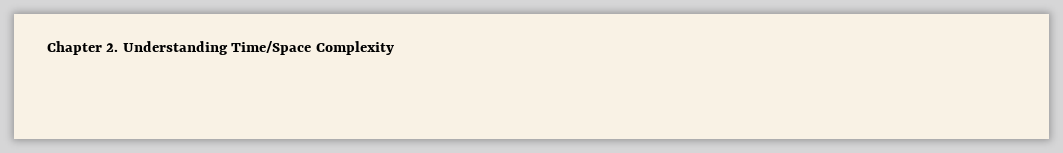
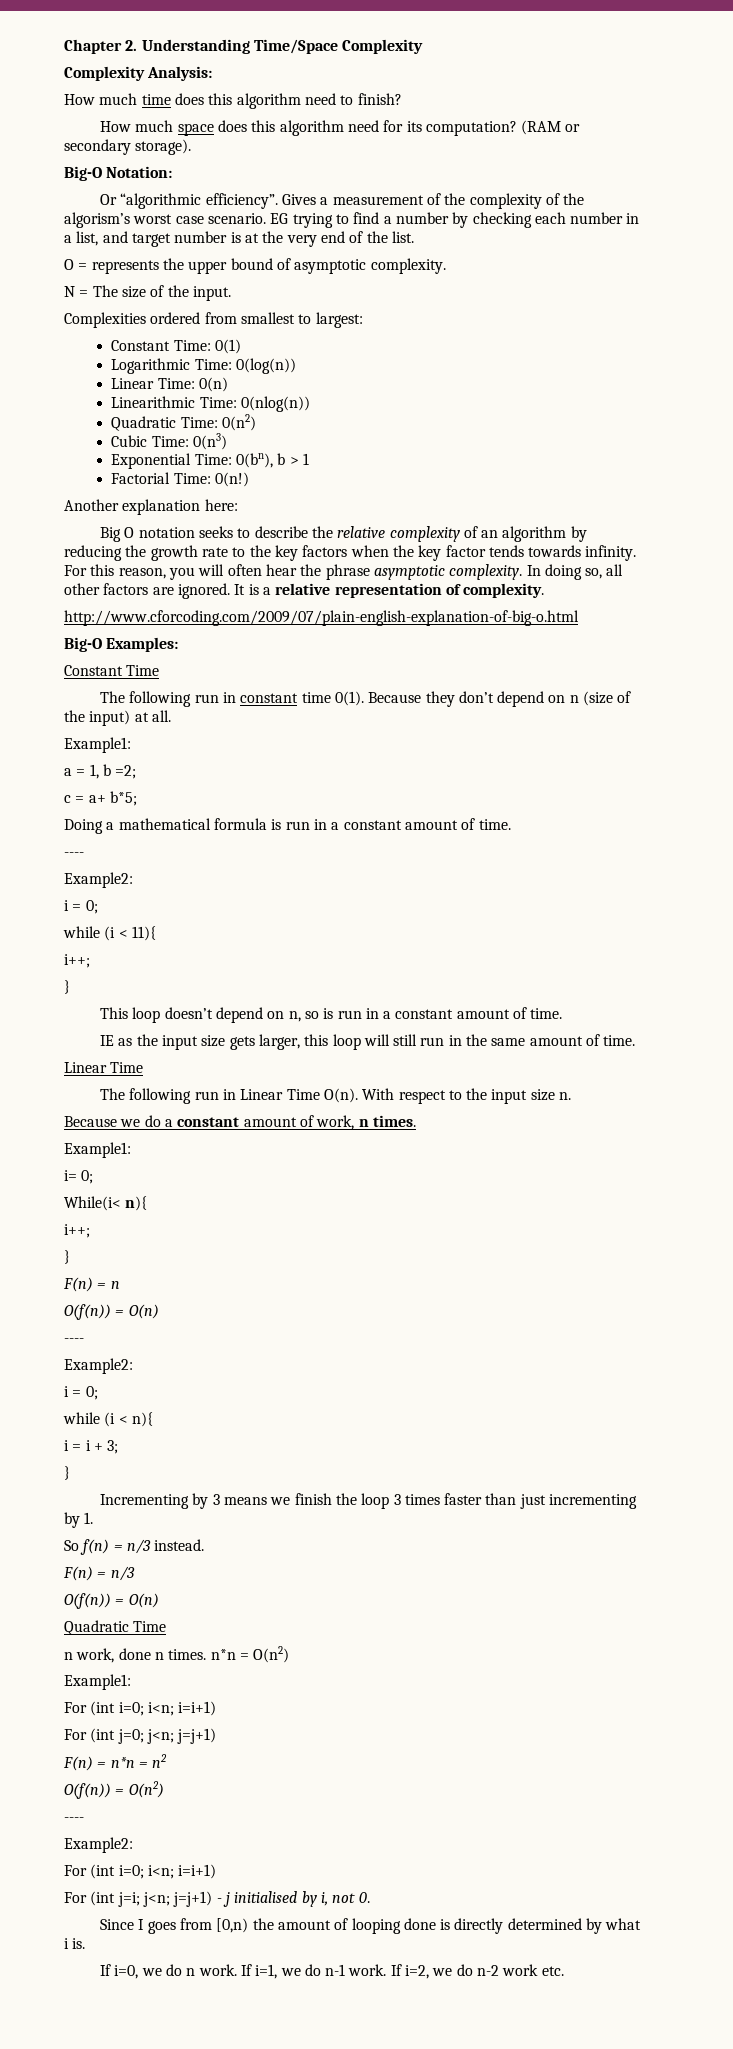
(394, 48) none -> [64,66,213,81] [64,93,402,109] [99,120,581,136] [64,139,192,155] [64,166,173,181] [99,193,585,209] [64,212,640,228] [64,231,414,247] [64,258,446,274] [64,285,231,301] [64,312,363,328] [111,339,242,354] [111,358,297,374] [111,377,229,392] [111,396,311,412] [111,414,257,431] [111,433,228,450] [111,453,309,469] [111,472,250,487] [64,499,238,515] [99,526,587,542] [64,545,637,561] [64,564,624,580] [64,583,545,599] [64,610,579,626] [64,637,179,652] [64,665,160,676] [99,691,632,707] [64,710,171,726] [64,737,131,753] [64,764,137,779] [64,791,137,806] [64,818,511,834] [64,852,84,857] [64,872,133,888] [64,900,98,914] [63,926,156,941] [64,954,90,968] [64,980,70,994] [99,1007,563,1023] [99,1034,636,1050] [64,1062,144,1073] [99,1088,572,1104] [64,1115,416,1130] [64,1142,131,1158] [64,1170,94,1184] [64,1196,148,1211] [64,1224,90,1238] [64,1250,70,1264] [63,1277,120,1292] [64,1304,159,1320] [64,1338,84,1343] [64,1358,133,1374] [64,1386,98,1400] [63,1412,153,1427] [64,1440,119,1454] [64,1466,70,1480] [99,1493,638,1509] [64,1512,94,1528] [64,1539,205,1555] [63,1566,135,1581] [64,1593,159,1609] [64,1620,167,1635] [64,1646,290,1663] [64,1674,131,1690] [64,1701,217,1716] [64,1728,217,1744] [63,1754,168,1771] [64,1781,164,1799] [64,1817,84,1822] [64,1837,133,1853] [64,1864,217,1879] [64,1891,370,1907] [99,1918,642,1934] [64,1938,86,1949] [99,1964,564,1979] // Complexity Analysis: // How much time does this algorithm need to finish? // How much space does this algorithm need for its computation? (RAM or secondary storage). // Big-O Notation: // Or “algorithmic efficiency”. Gives a measurement of the complexity of the algorism’s worst case scenario. EG trying to find a number by checking each number in a list, and target number is at the very end of the list. // O = represents the upper bound of asymptotic complexity. // N = The size of the input. // Complexities ordered from smallest to largest: // Constant Time: 0(1) // Logarithmic Time: 0(log(n)) // Linear Time: 0(n) // Linearithmic Time: 0(nlog(n)) // Quadratic Time: 0(n2) // Cubic Time: 0(n3) // Exponential Time: 0(bn), b > 1 // Factorial Time: 0(n!) // Another explanation here: // Big O notation seeks to describe the relative complexity of an algorithm by reducing the growth rate to the key factors when the key factor tends towards infinity. For this reason, you will often hear the phrase asymptotic complexity. In doing so, all other factors are ignored. It is a relative representation of complexity. // http://www.cforcoding.com/2009/07/plain-english-explanation-of-big-o.html // Big-O Examples: // Constant Time // The following run in constant time 0(1). Because they don’t depend on n (size of the input) at all. // Example1: // a = 1, b =2; // c = a+ b*5; // Doing a mathematical formula is run in a constant amount of time. // ---- // Example2: // i = 0; // while (i < 11){ // i++; // } // This loop doesn’t depend on n, so is run in a constant amount of time. // IE as the input size gets larger, this loop will still run in the same amount of time. // Linear Time // The following run in Linear Time O(n). With respect to the input size n. // Because we do a constant amount of work, n times. // Example1: // i= 0; // While(i< n){ // i++; // } // F(n) = n // O(f(n)) = O(n) // ---- // Example2: // i = 0; // while (i < n){ // i = i + 3; // } // Incrementing by 3 means we finish the loop 3 times faster than just incrementing by 1. // So f(n) = n/3 instead. // F(n) = n/3 // O(f(n)) = O(n) // Quadratic Time // n work, done n times. n*n = O(n2) // Example1: // For (int i=0; i<n; i=i+1) // For (int j=0; j<n; j=j+1) // F(n) = n*n = n2 // O(f(n)) = O(n2) // ---- // Example2: // For (int i=0; i<n; i=i+1) // For (int j=i; j<n; j=j+1) - j initialised by i, not 0. // Since I goes from [0,n) the amount of looping done is directly determined by what i is. // If i=0, we do n work. If i=1, we do n-1 work. If i=2, we do n-2 work etc.

